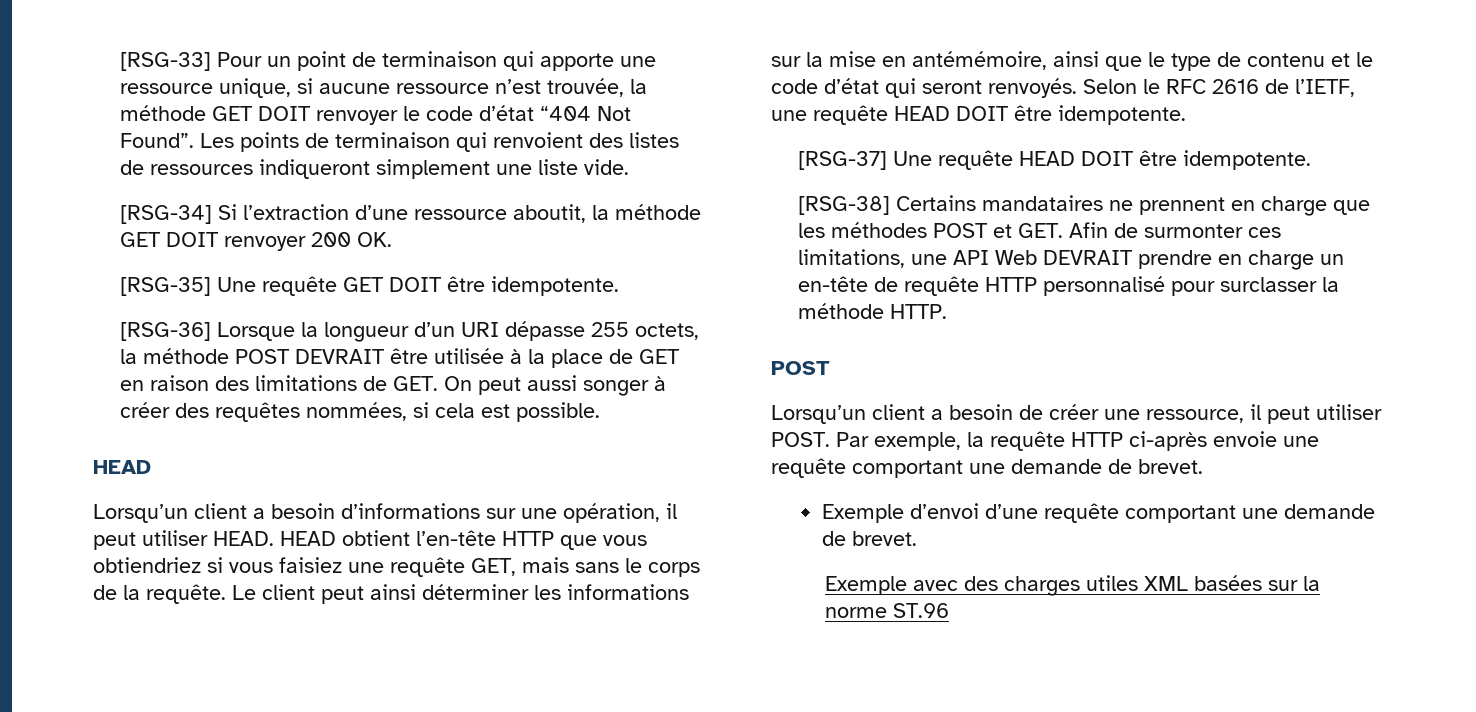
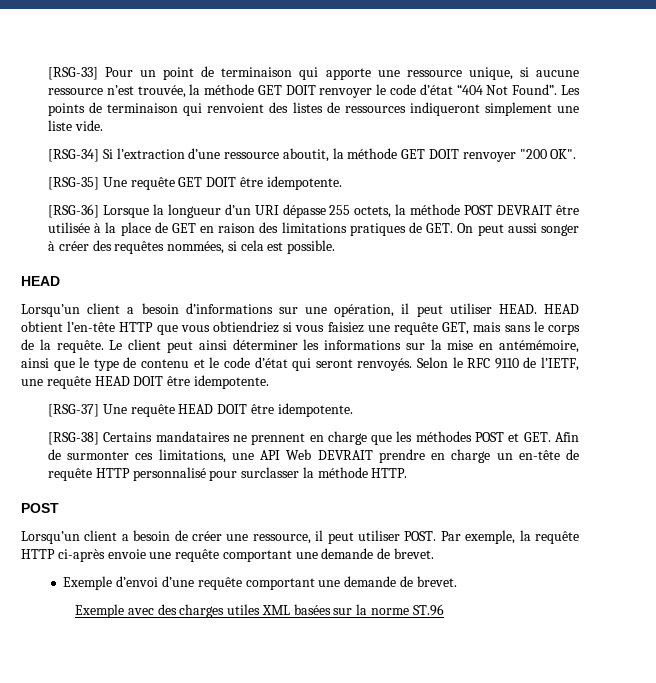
[310,232,392,247] 200 OK. -> [519,149,577,159] "200 OK".
(357, 383) none -> [349,223,406,236] pratiques
[1212,79,1259,94] 2616 -> [494,358,519,369] 9110

